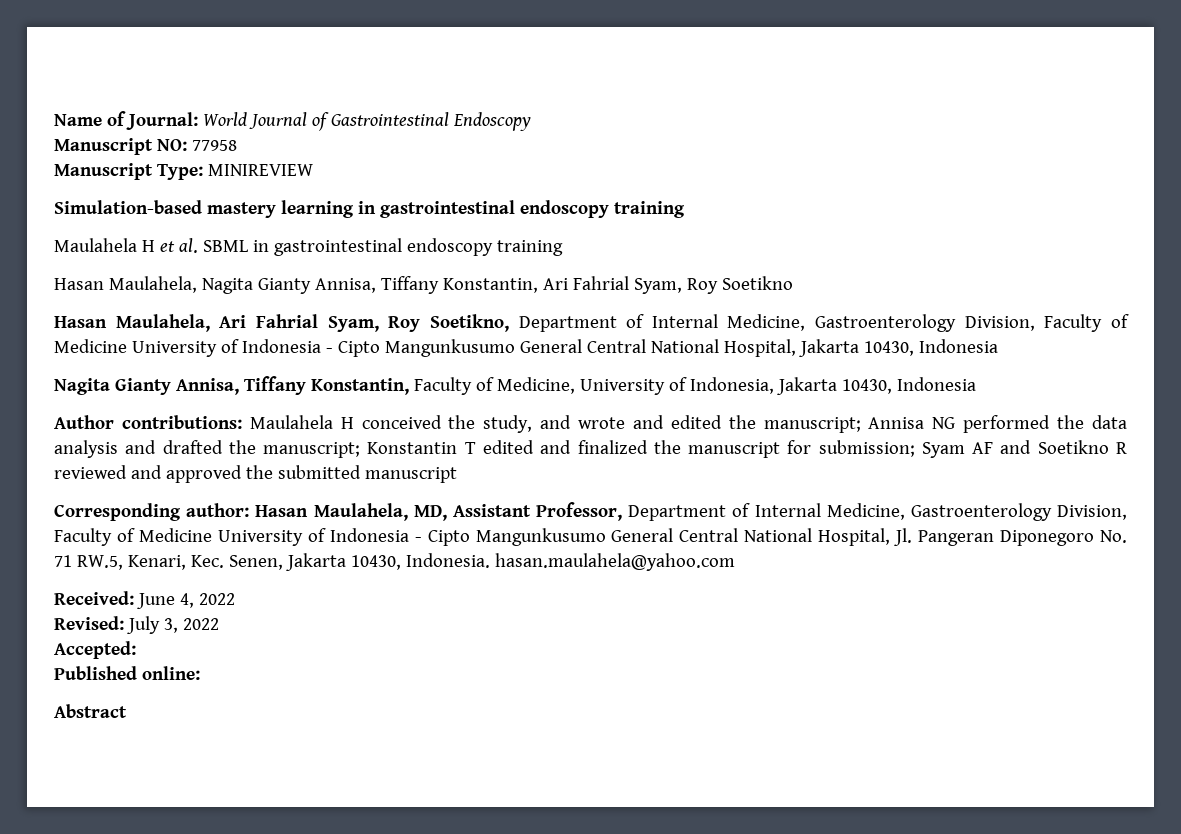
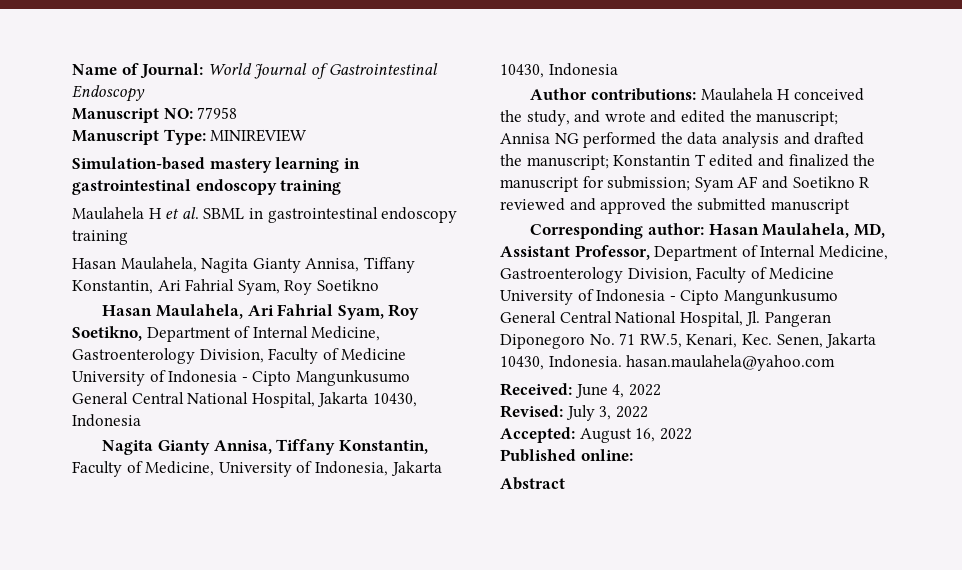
(136, 650) none -> [579,428,692,443] August 16, 2022

